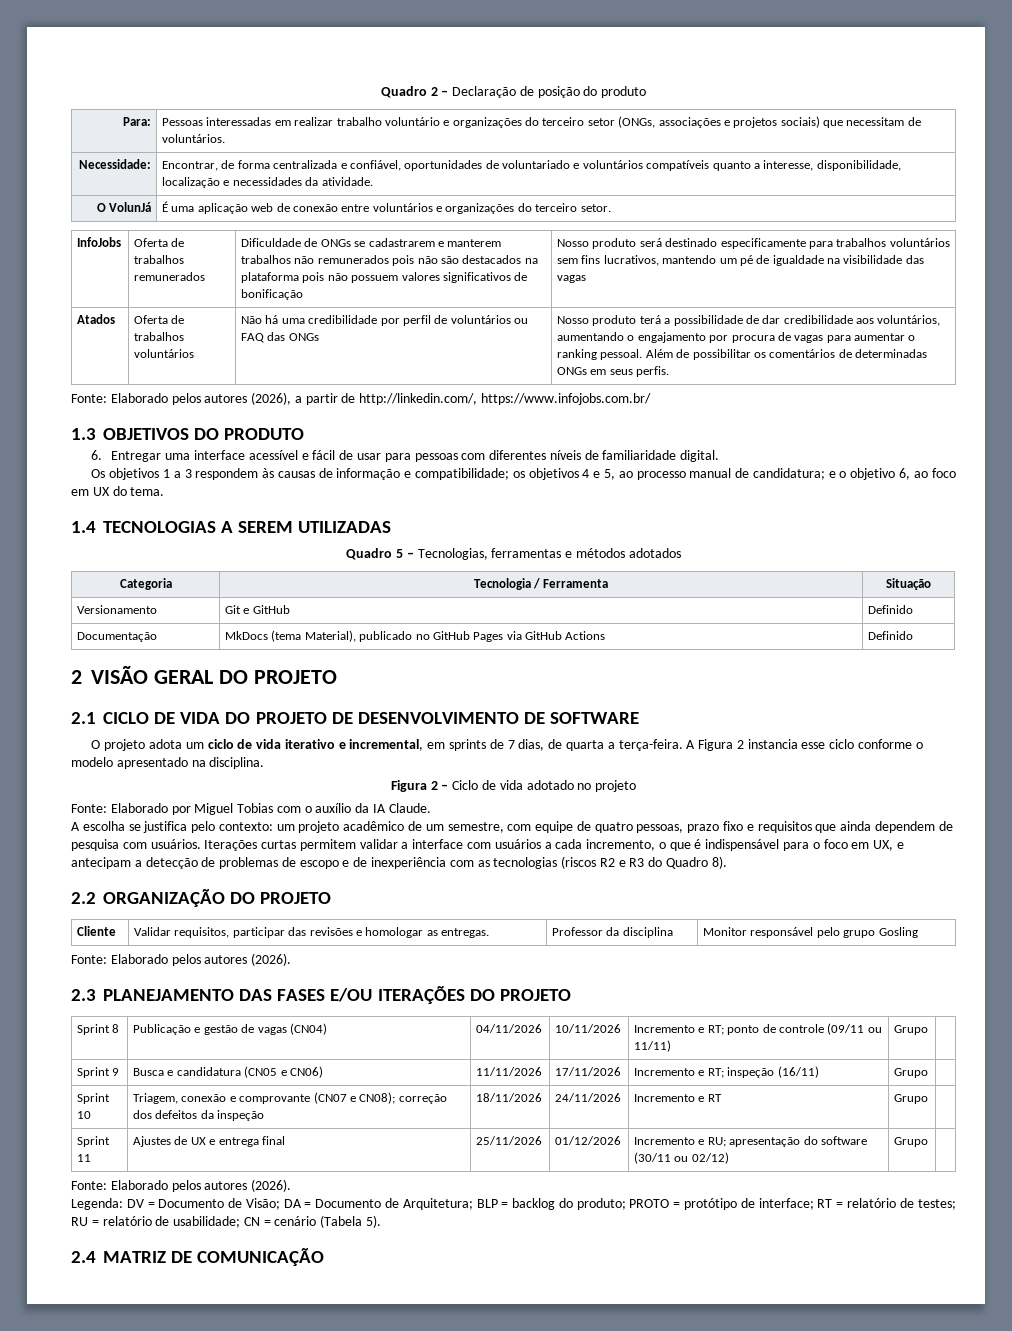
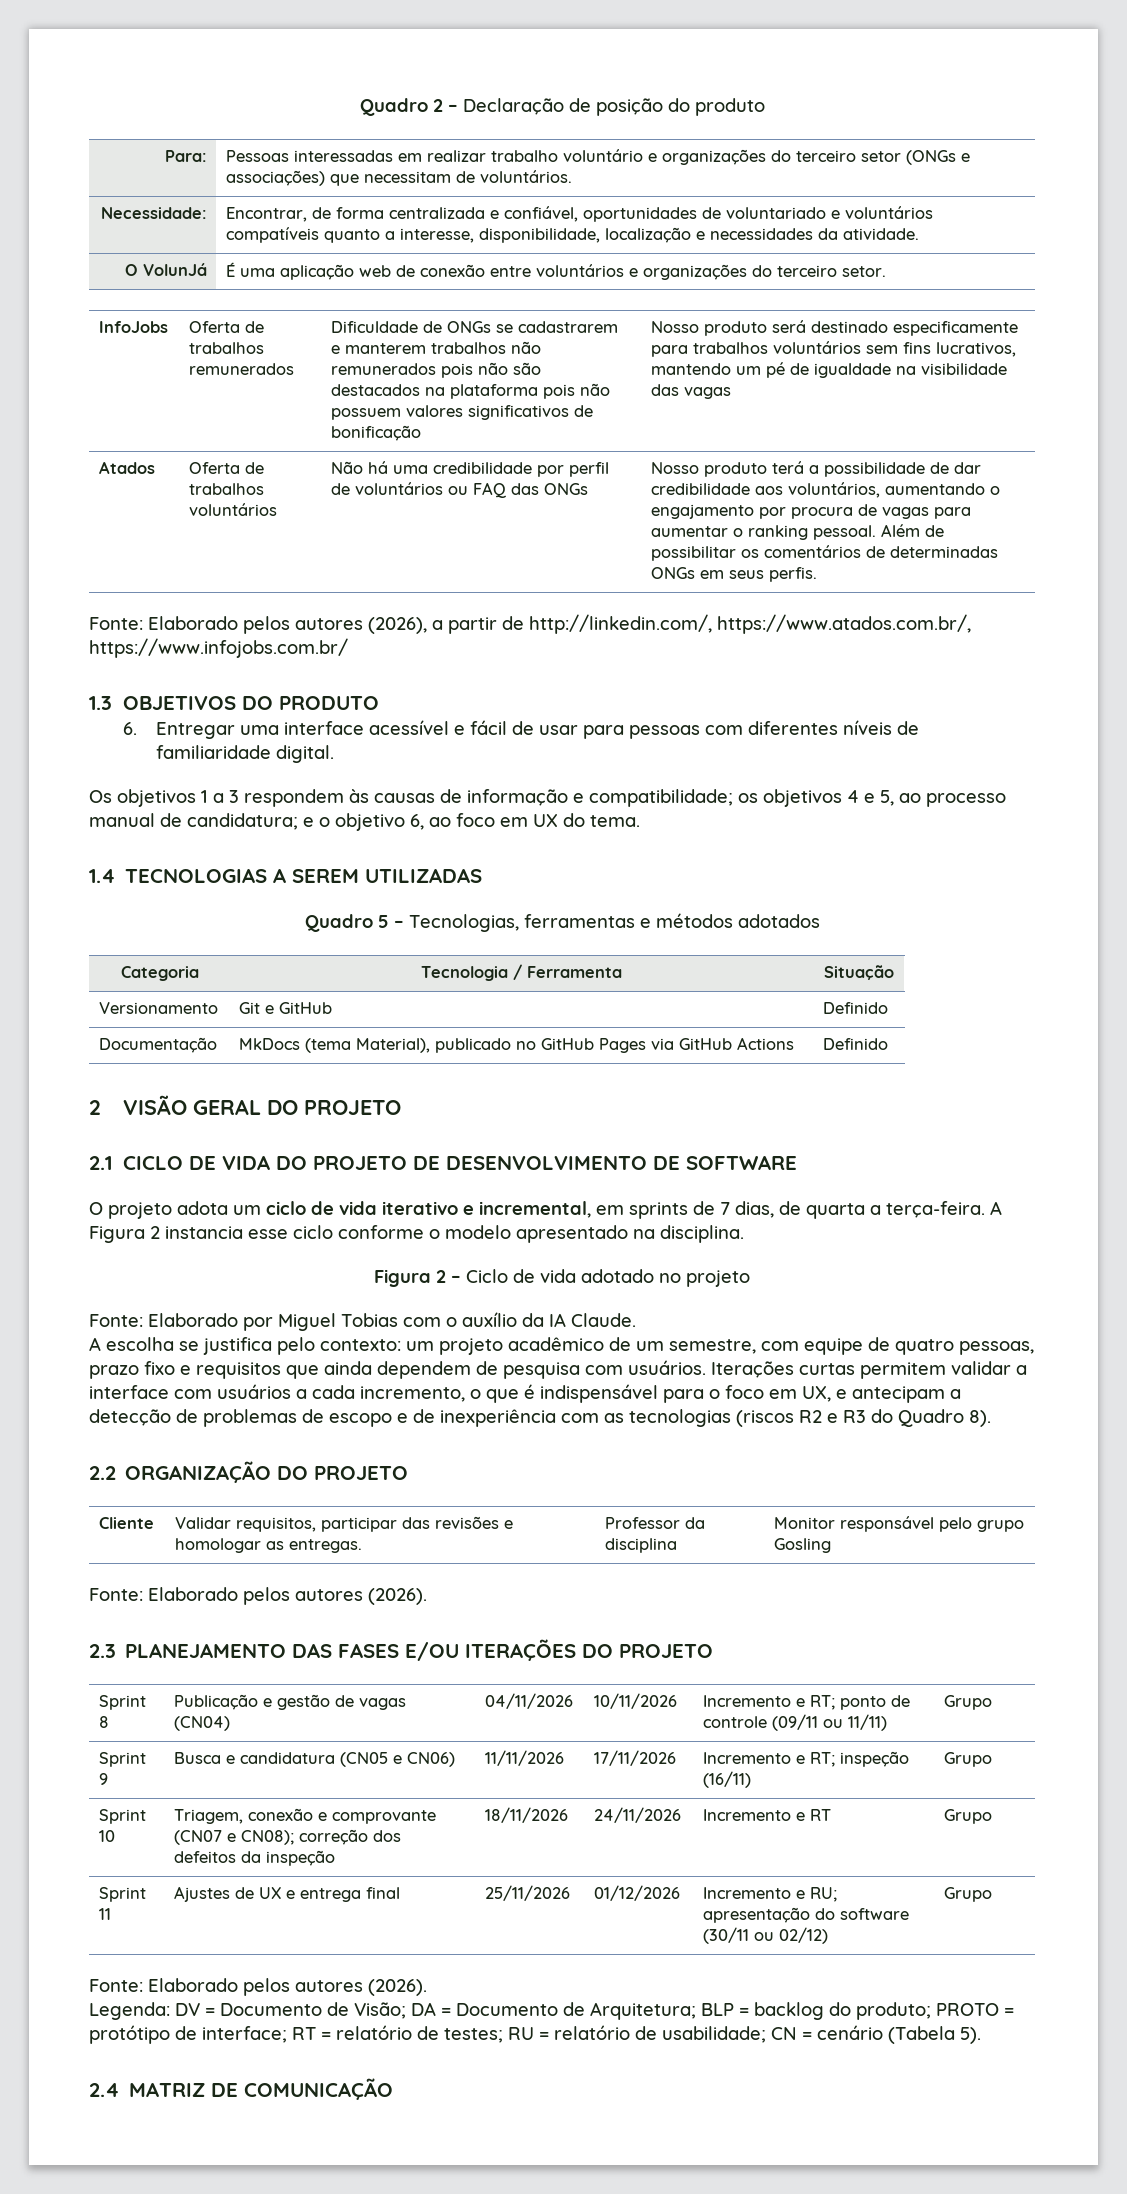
[618,116,820,128] (ONGs, associações e projetos sociais) -> [906,150,971,165] [226,170,326,186] (ONGs e associações)
(478, 399) none -> [717,614,971,634] https://www.atados.com.br/,

